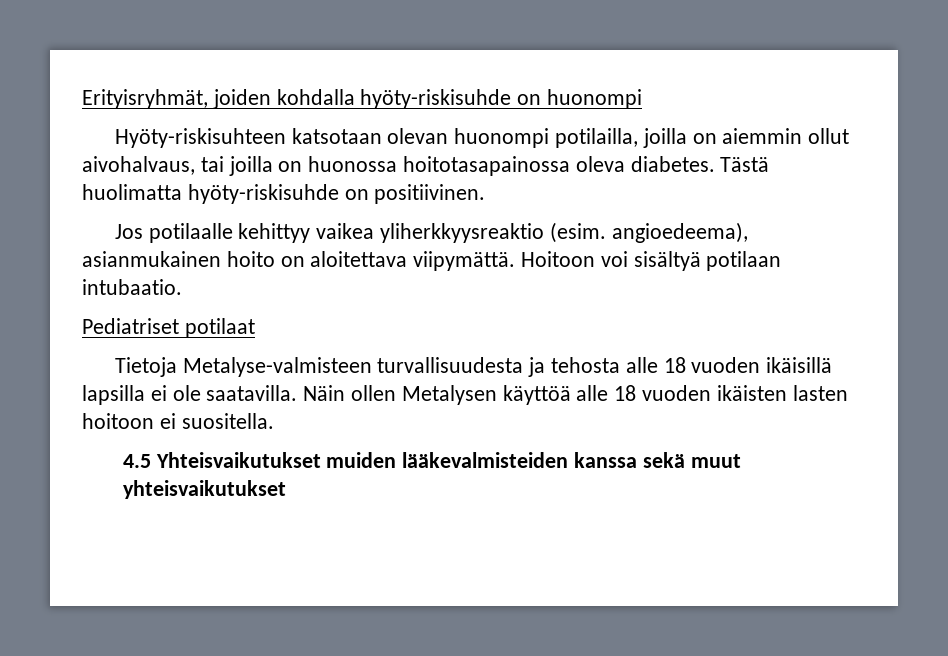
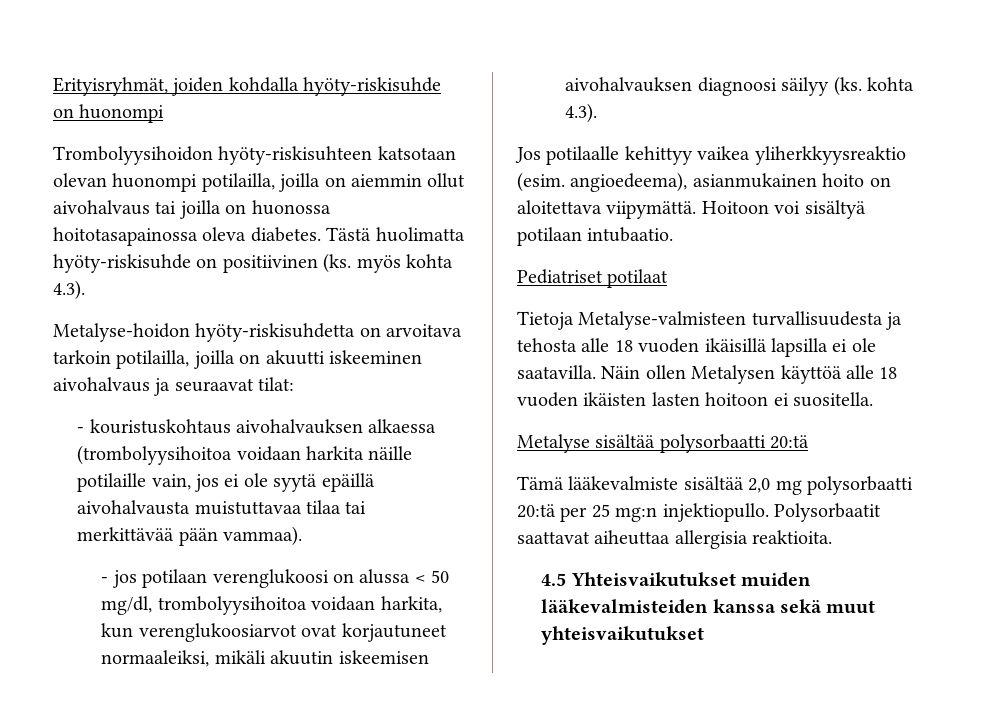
[114,128,286,148] Hyöty-riskisuhteen -> [53,146,373,165] Trombolyysihoidon hyöty-riskisuhteen
[82,156,195,175] aivohalvaus, -> [53,200,150,215] aivohalvaus
[374,184,486,204] positiivinen. -> [222,253,453,273] [53,280,85,300] [53,323,463,342] [53,350,422,369] [53,377,295,396] [77,419,437,434] [77,445,413,465] [77,473,375,492] [77,500,367,515] [77,526,302,546] [101,569,450,588] [101,596,442,615] [101,623,447,642] [101,650,429,667] [565,76,914,96] [565,103,598,123] positiivinen (ks. myös kohta 4.3). // Metalyse-hoidon hyöty-riskisuhdetta on arvoitava tarkoin potilailla, joilla on akuutti iskeeminen aivohalvaus ja seuraavat tilat: // - kouristuskohtaus aivohalvauksen alkaessa (trombolyysihoitoa voidaan harkita näille potilaille vain, jos ei ole syytä epäillä aivohalvausta muistuttavaa tilaa tai merkittävää pään vammaa). // - jos potilaan verenglukoosi on alussa < 50 mg/dl, trombolyysihoitoa voidaan harkita, kun verenglukoosiarvot ovat korjautuneet normaaleiksi, mikäli akuutin iskeemisen aivohalvauksen diagnoosi säilyy (ks. kohta 4.3).
(274, 421) none -> [517,434,810,453] [517,476,913,495] [517,503,881,522] [517,530,833,549] // Metalyse sisältää polysorbaatti 20:tä // Tämä lääkevalmiste sisältää 2,0 mg polysorbaatti 20:tä per 25 mg:n injektiopullo. Polysorbaatit saattavat aiheuttaa allergisia reaktioita.

